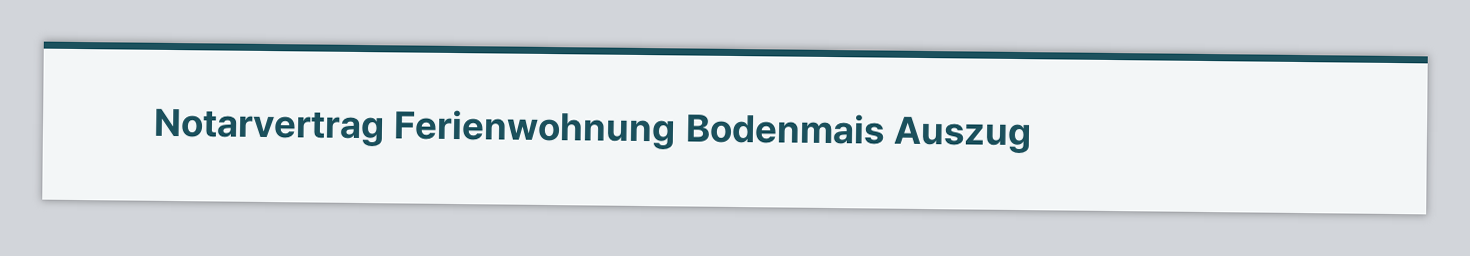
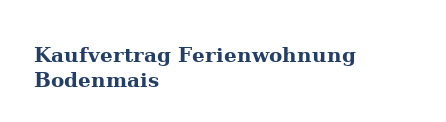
[153,108,385,147] Notarvertrag -> [34,47,171,66] Kaufvertrag
[892,116,1032,154] Auszug -> (159, 79) none

